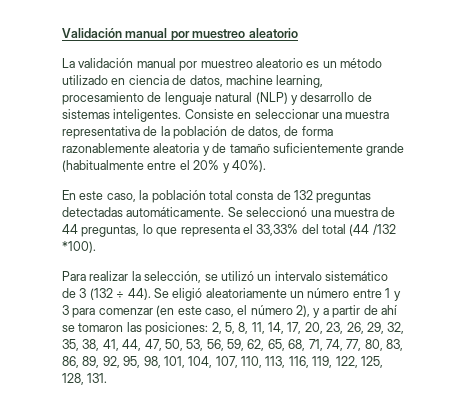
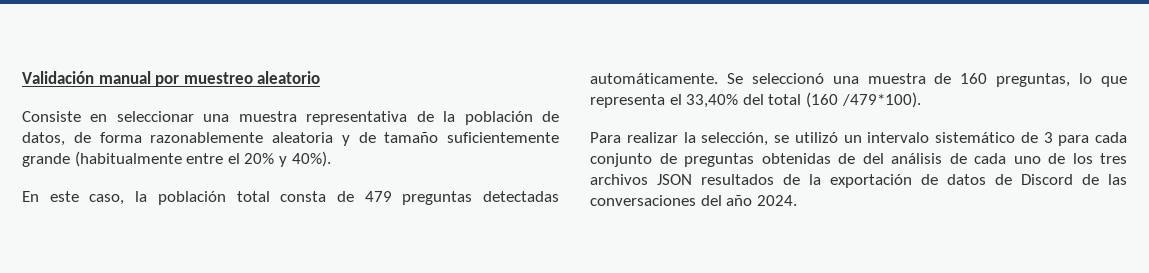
[62,58,382,71] [62,75,324,88] [62,92,372,105] [62,109,182,122] La validación manual por muestreo aleatorio es un método utilizado en ciencia de datos, machine learning, procesamiento de lenguaje natural (NLP) y desarrollo de sistemas inteligentes. -> (321, 77) none
[294,190,313,200] 132 -> [364,191,392,202] 479
[62,224,78,234] 44 -> [960,73,988,84] 160
[256,224,299,236] 33,33% -> [686,94,739,108] 33,40%
[349,224,396,236] [62,241,96,253] (44 /132 *100). -> [805,92,921,108] (160 /479*100).
[89,288,401,301] [62,305,397,318] [62,322,405,335] [62,339,403,351] [62,356,383,368] [62,373,108,385] (132 ÷ 44). Se eligió aleatoriamente un número entre 1 y 3 para comenzar (en este caso, el número 2), y a partir de ahí se tomaron las posiciones: 2, 5, 8, 11, 14, 17, 20, 23, 26, 29, 32, 35, 38, 41, 44, 47, 50, 53, 56, 59, 62, 65, 68, 71, 74, 77, 80, 83, 86, 89, 92, 95, 98, 101, 104, 107, 110, 113, 116, 119, 122, 125, 128, 131. -> [1058,132,1127,146] [590,153,1127,167] [590,174,1127,188] [590,195,797,206] para cada conjunto de preguntas obtenidas de del análisis de cada uno de los tres archivos JSON resultados de la exportación de datos de Discord de las conversaciones del año 2024.

